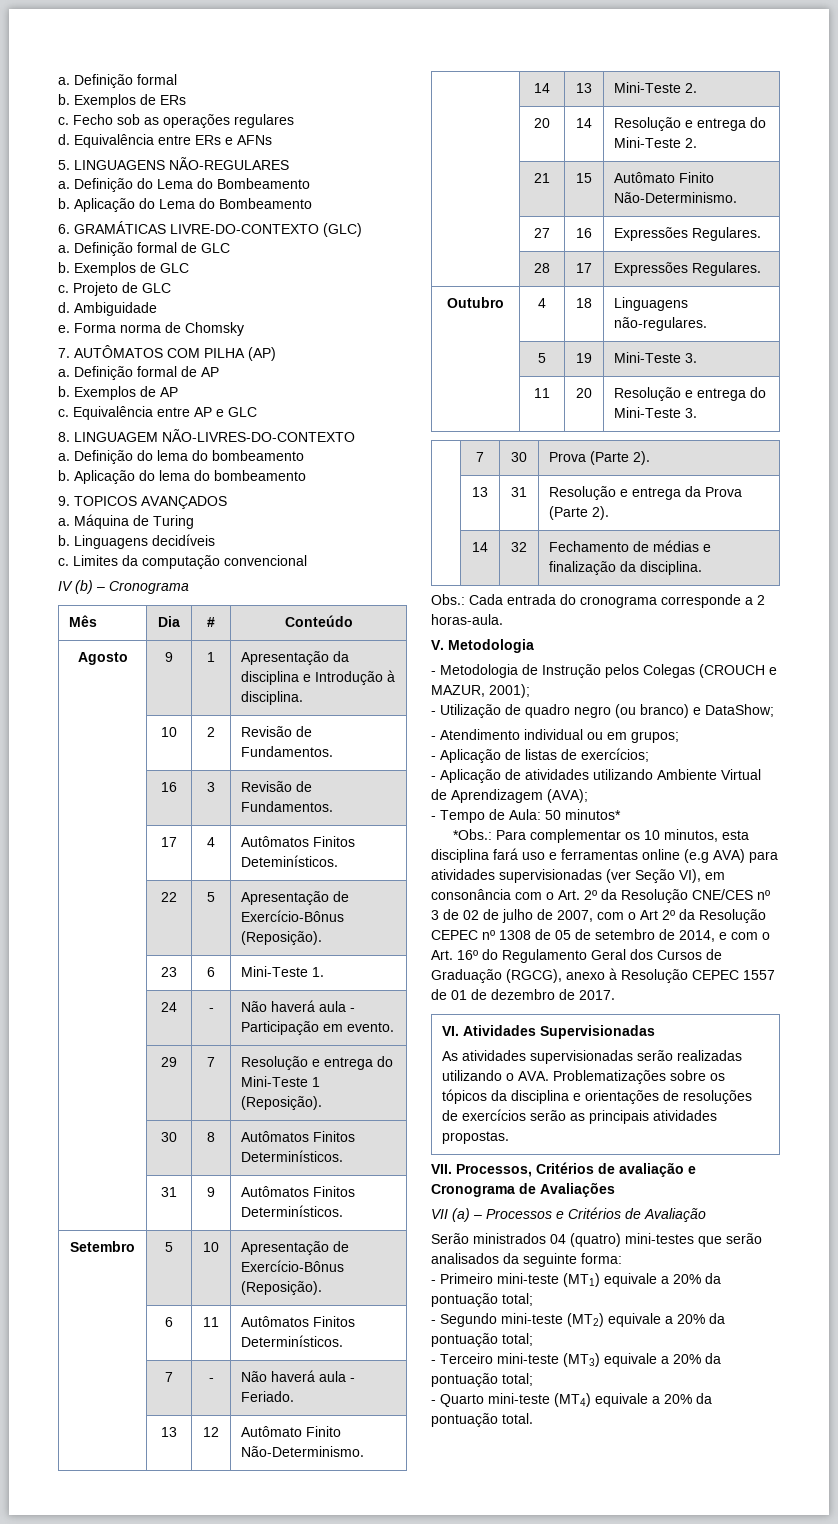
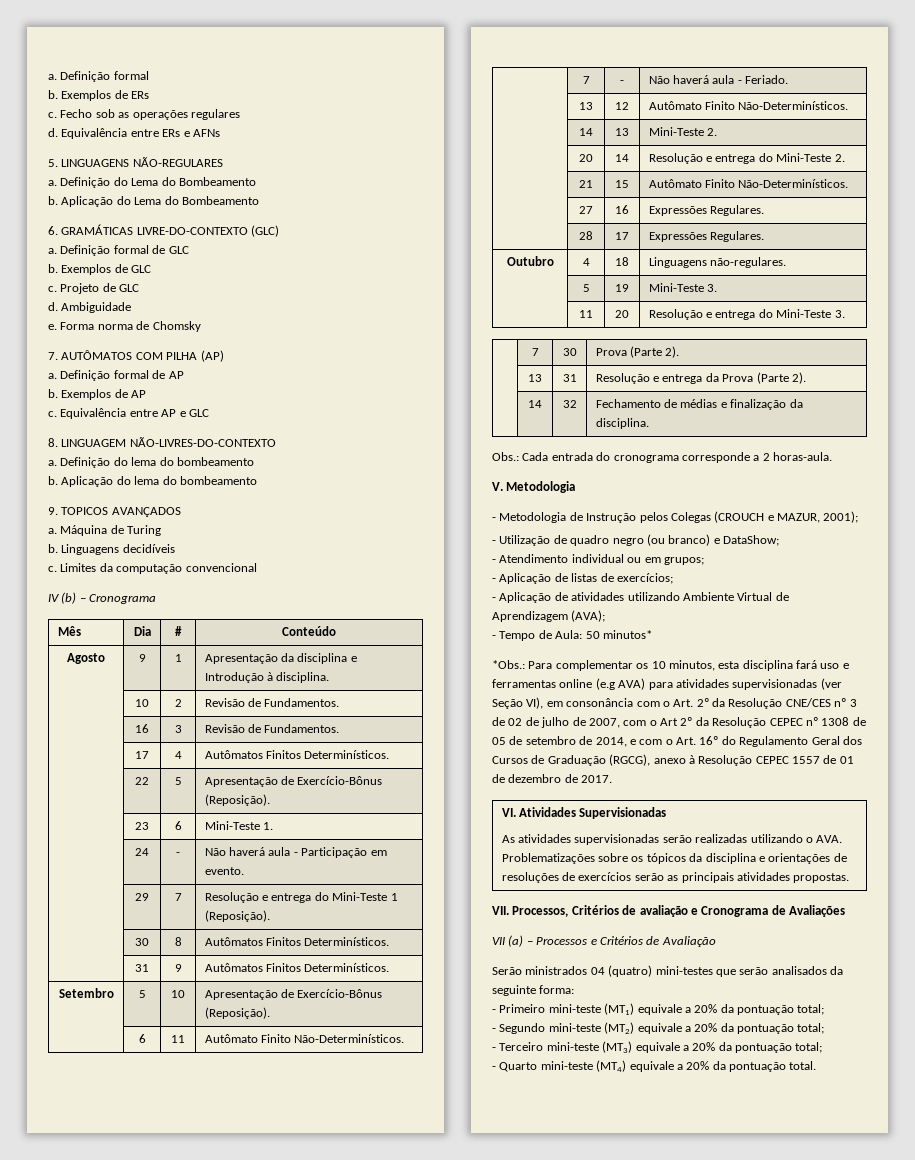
[241,855,339,867] Deteminísticos. -> [304,750,390,759] Determinísticos.
[241,1316,356,1327] [241,1335,344,1347] Autômatos Finitos Determinísticos. -> [204,1034,405,1043] Autômato Finito Não-Determinísticos.
[241,1446,365,1457] Não-Determinismo. -> [738,101,849,110] Não-Determinísticos.
[614,192,738,203] Não-Determinismo. -> [738,179,849,188] Não-Determinísticos.

